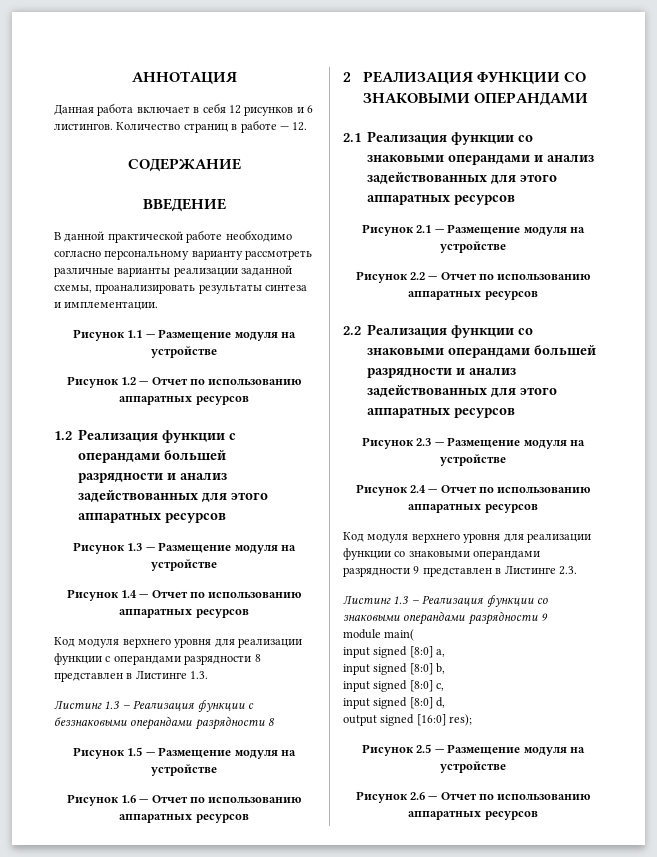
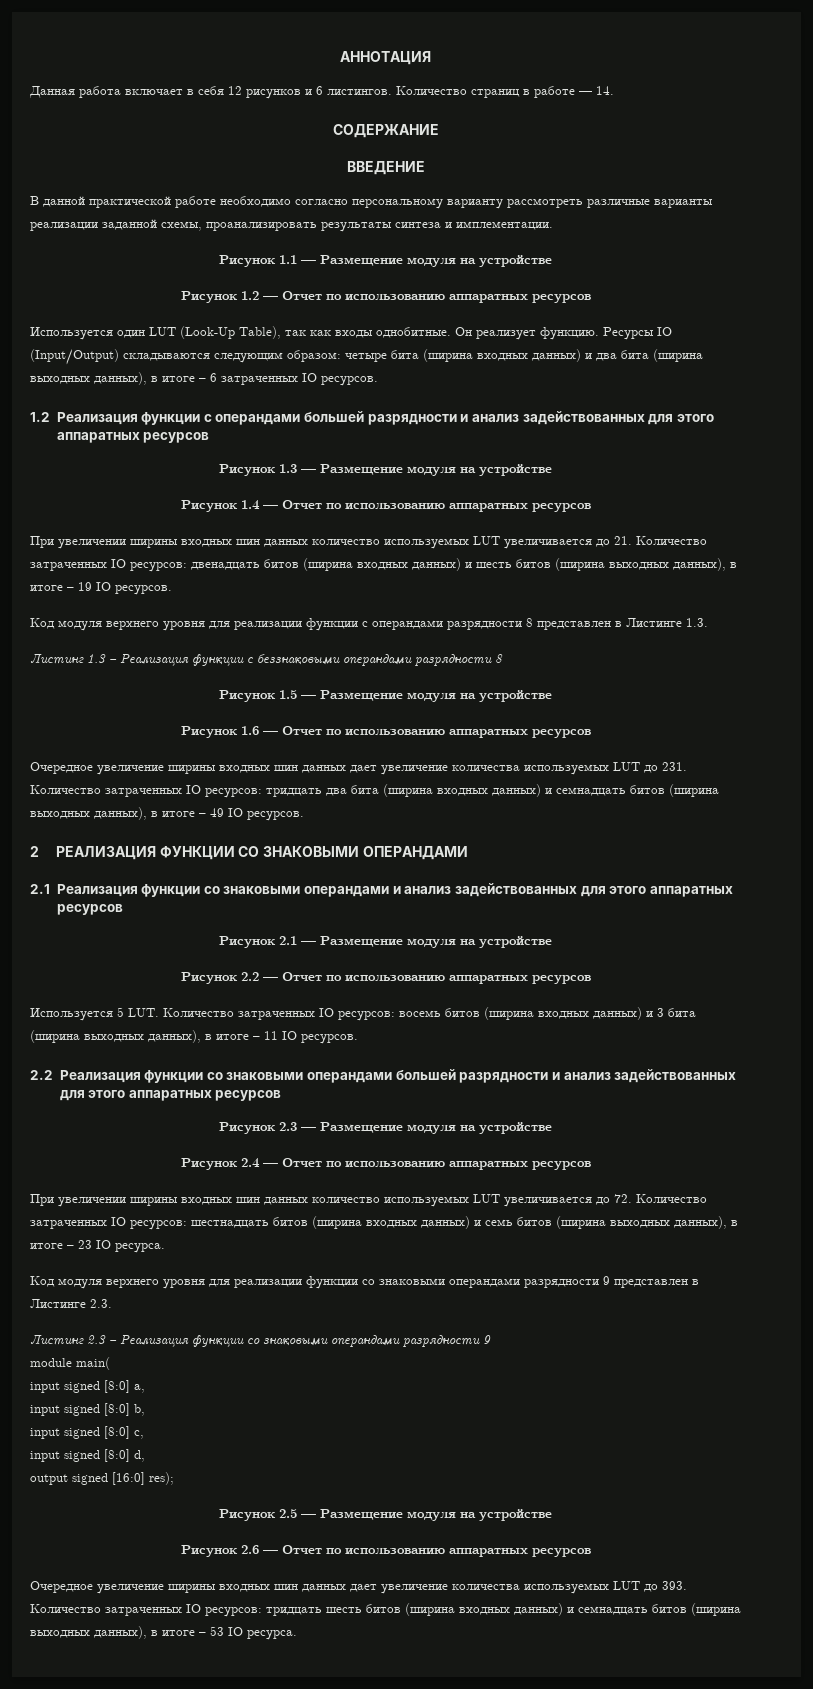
[292,122,308,131] 12. -> [596,86,614,95] 14.
(249, 400) none -> [30,326,672,340] [30,349,703,365] [30,372,378,386] // Используется один LUT (Look-Up Table), так как входы однобитные. Он реализует функцию. Ресурсы IO (Input/Output) складываются следующим образом: четыре бита (ширина входных данных) и два бита (ширина выходных данных), в итоге – 6 затраченных IO ресурсов.
(249, 613) none -> [30,536,707,549] [30,558,737,572] [30,582,172,595] // При увеличении ширины входных шин данных количество используемых LUT увеличивается до 21. Количество затраченных IO ресурсов: двенадцать битов (ширина входных данных) и шесть битов (ширина выходных данных), в итоге – 19 IO ресурсов.
(249, 818) none -> [30,762,687,775] [30,784,719,798] [30,807,304,821] // Очередное увеличение ширины входных шин данных дает увеличение количества используемых LUT до 231. Количество затраченных IO ресурсов: тридцать два бита (ширина входных данных) и семнадцать битов (ширина выходных данных), в итоге – 49 IO ресурсов.
(538, 295) none -> [30,1007,696,1021] [30,1030,358,1044] // Используется 5 LUT. Количество затраченных IO ресурсов: восемь битов (ширина входных данных) и 3 бита (ширина выходных данных), в итоге – 11 IO ресурсов.
(538, 508) none -> [30,1194,707,1207] [30,1216,738,1230] [30,1240,165,1253] // При увеличении ширины входных шин данных количество используемых LUT увеличивается до 72. Количество затраченных IO ресурсов: шестнадцать битов (ширина входных данных) и семь битов (ширина выходных данных), в итоге – 23 IO ресурса.
[393,596,409,604] 1.3 -> [87,1335,106,1344] 2.3
(538, 815) none -> [30,1581,687,1594] [30,1603,741,1617] [30,1626,297,1640] // Очередное увеличение ширины входных шин данных дает увеличение количества используемых LUT до 393. Количество затраченных IO ресурсов: тридцать шесть битов (ширина входных данных) и семнадцать битов (ширина выходных данных), в итоге – 53 IO ресурса.

